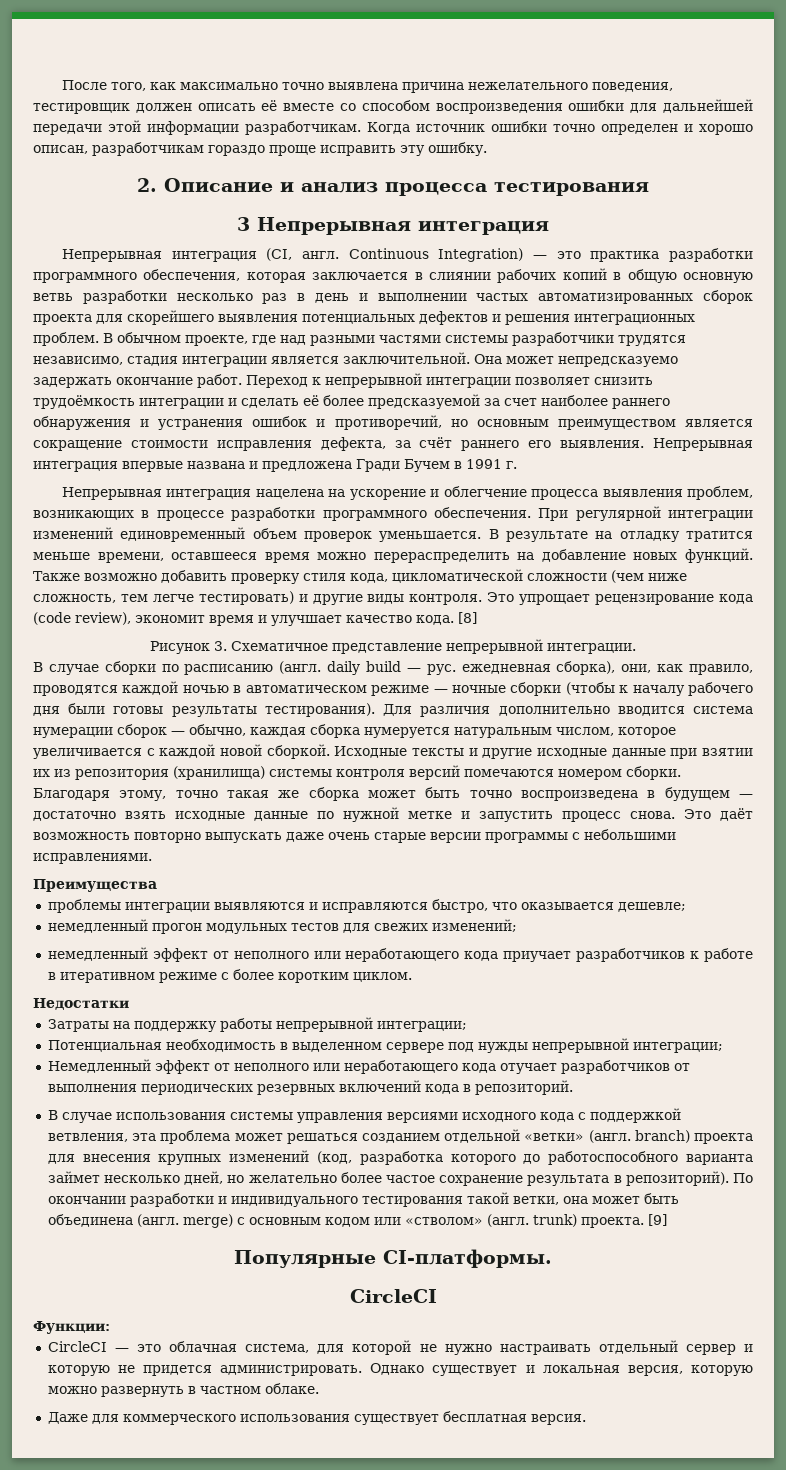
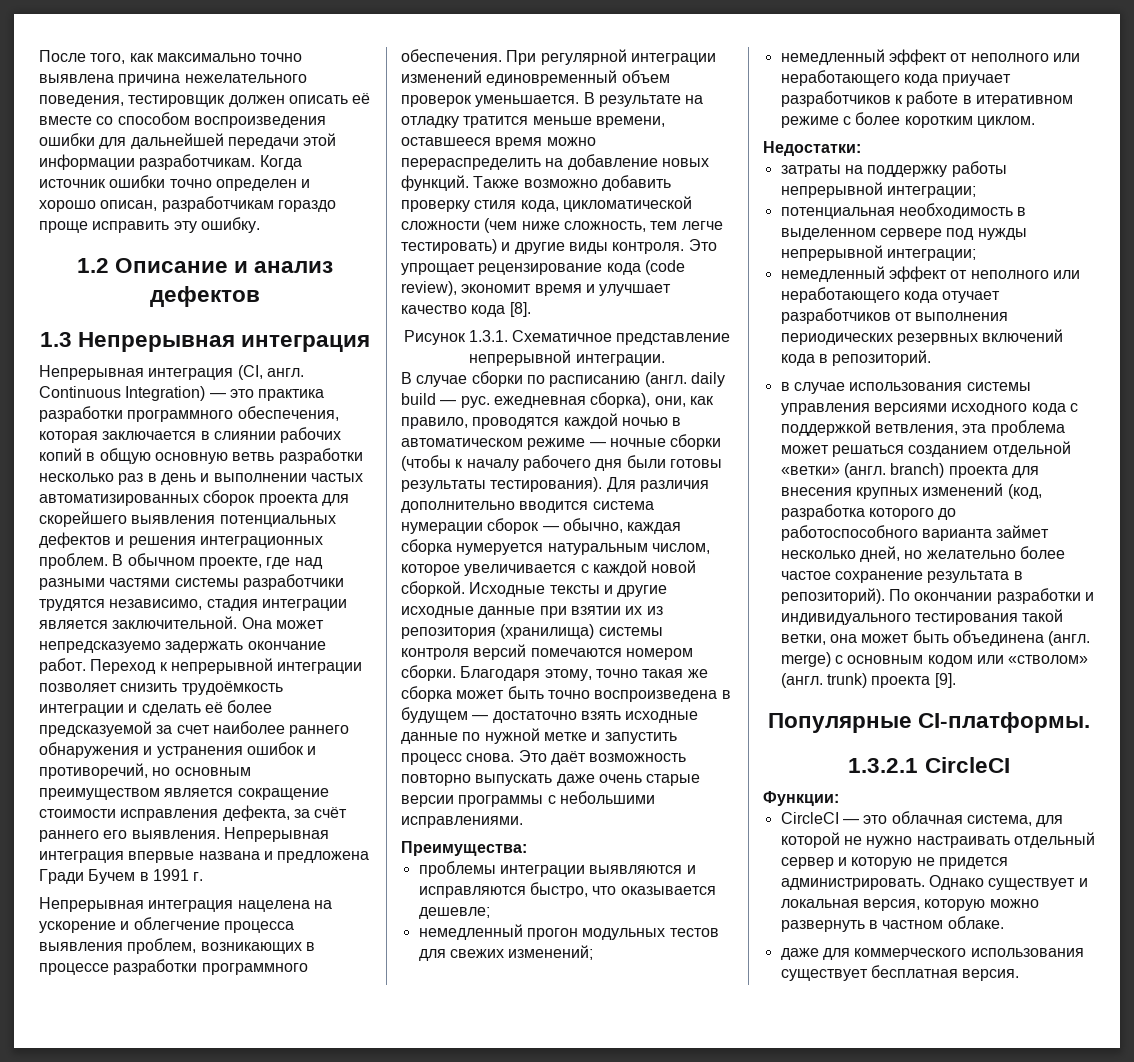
[137,178,157,192] 2. -> [76,258,109,273] 1.2
[385,182,649,196] [237,217,250,231] процесса тестирования // 3 -> [150,286,260,307] [39,332,72,347] дефектов // 1.3
[416,612,477,625] кода. [8] -> [471,302,531,317] кода [8].
[214,641,227,651] 3. -> [468,330,508,342] 1.3.1.
[33,879,157,892] Преимущества -> [401,841,527,856] Преимущества:
[33,998,129,1010] [47,1019,109,1032] Недостатки // Затраты -> [763,141,861,156] [780,165,841,177] Недостатки: // затраты
[47,1040,162,1052] Потенциальная -> [780,207,895,219] потенциальная
[47,1059,151,1073] Немедленный -> [780,266,885,282] немедленный
[47,1110,58,1120] В -> [780,382,790,391] в
[580,1214,667,1228] проекта. [9] -> [871,673,956,688] проекта [9].
(552, 1258) none -> [848,758,919,773] 1.3.2.1
[47,1412,88,1424] Даже -> [780,948,819,960] даже

